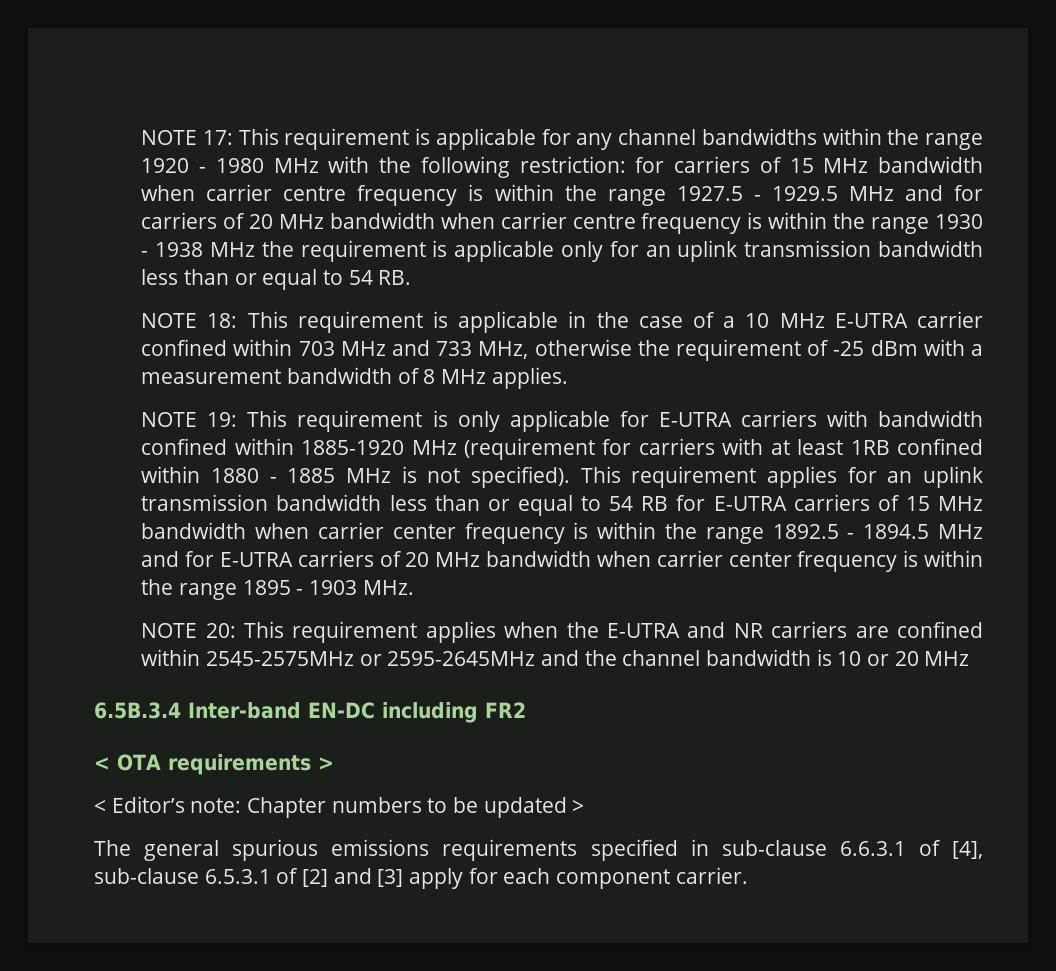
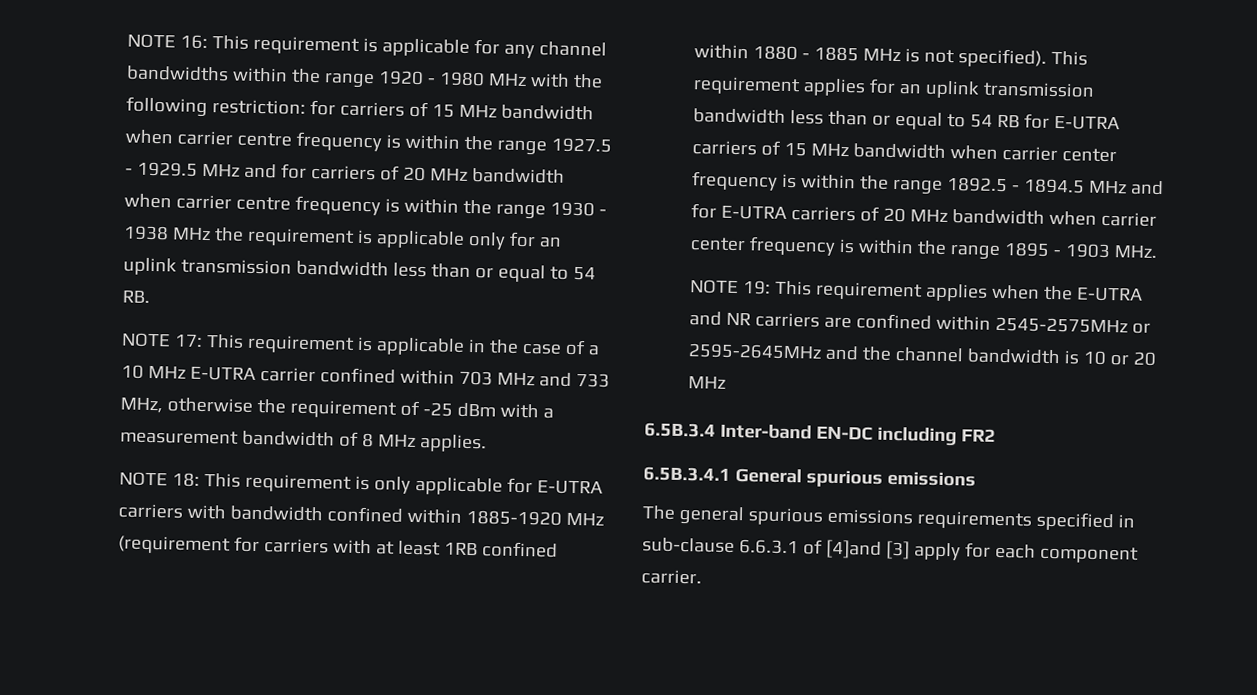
[141,130,233,145] NOTE 17: -> [127,33,209,50] NOTE 16:
[207,313,238,328] 18: -> [174,334,204,347] 17:
[207,412,238,427] 19: -> [172,472,201,487] 18:
[205,623,236,638] 20: -> [743,280,772,295] 19:
[94,754,334,775] [94,796,585,818] < OTA requirements > // < Editor’s note: Chapter numbers to be updated > -> [643,466,976,488] 6.5B.3.4.1 General spurious emissions
[952,841,984,859] [94,868,372,887] [4], sub-clause 6.5.3.1 of [2] and -> [825,539,882,559] [4]and

